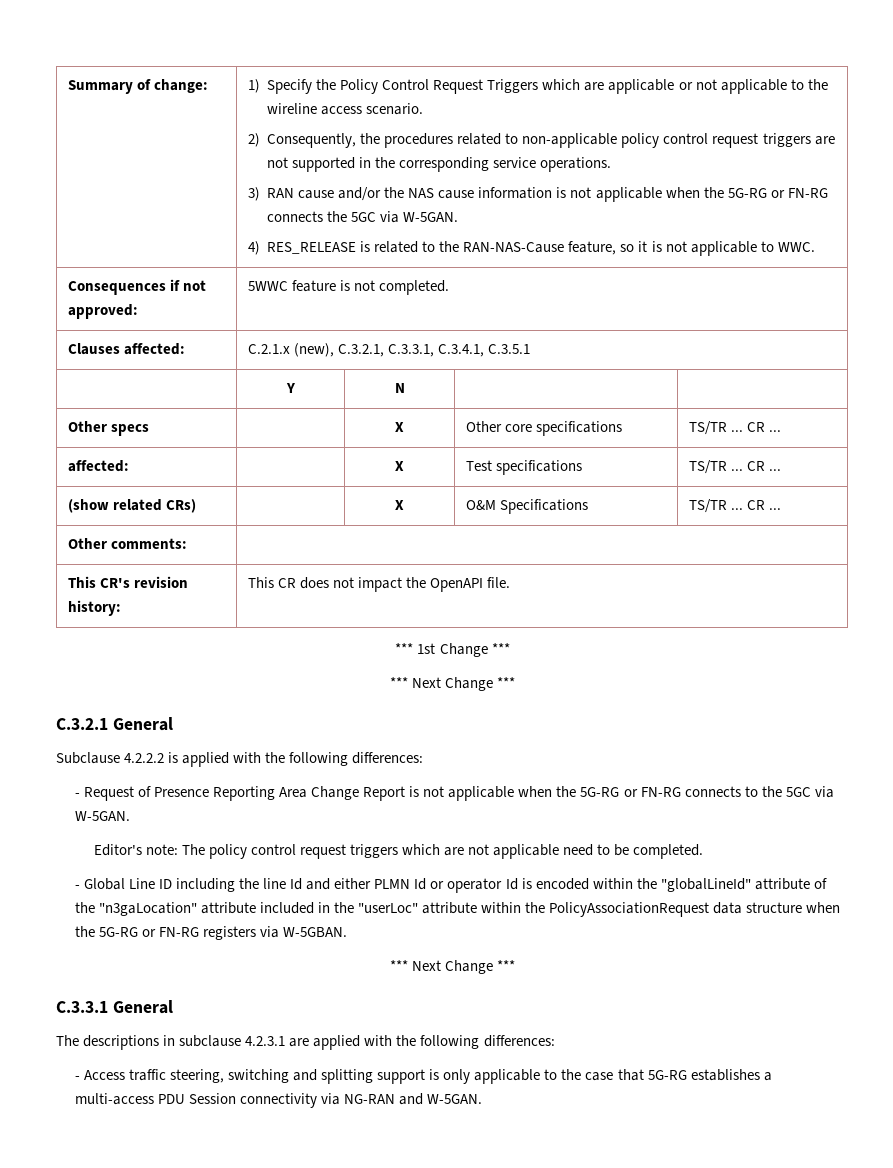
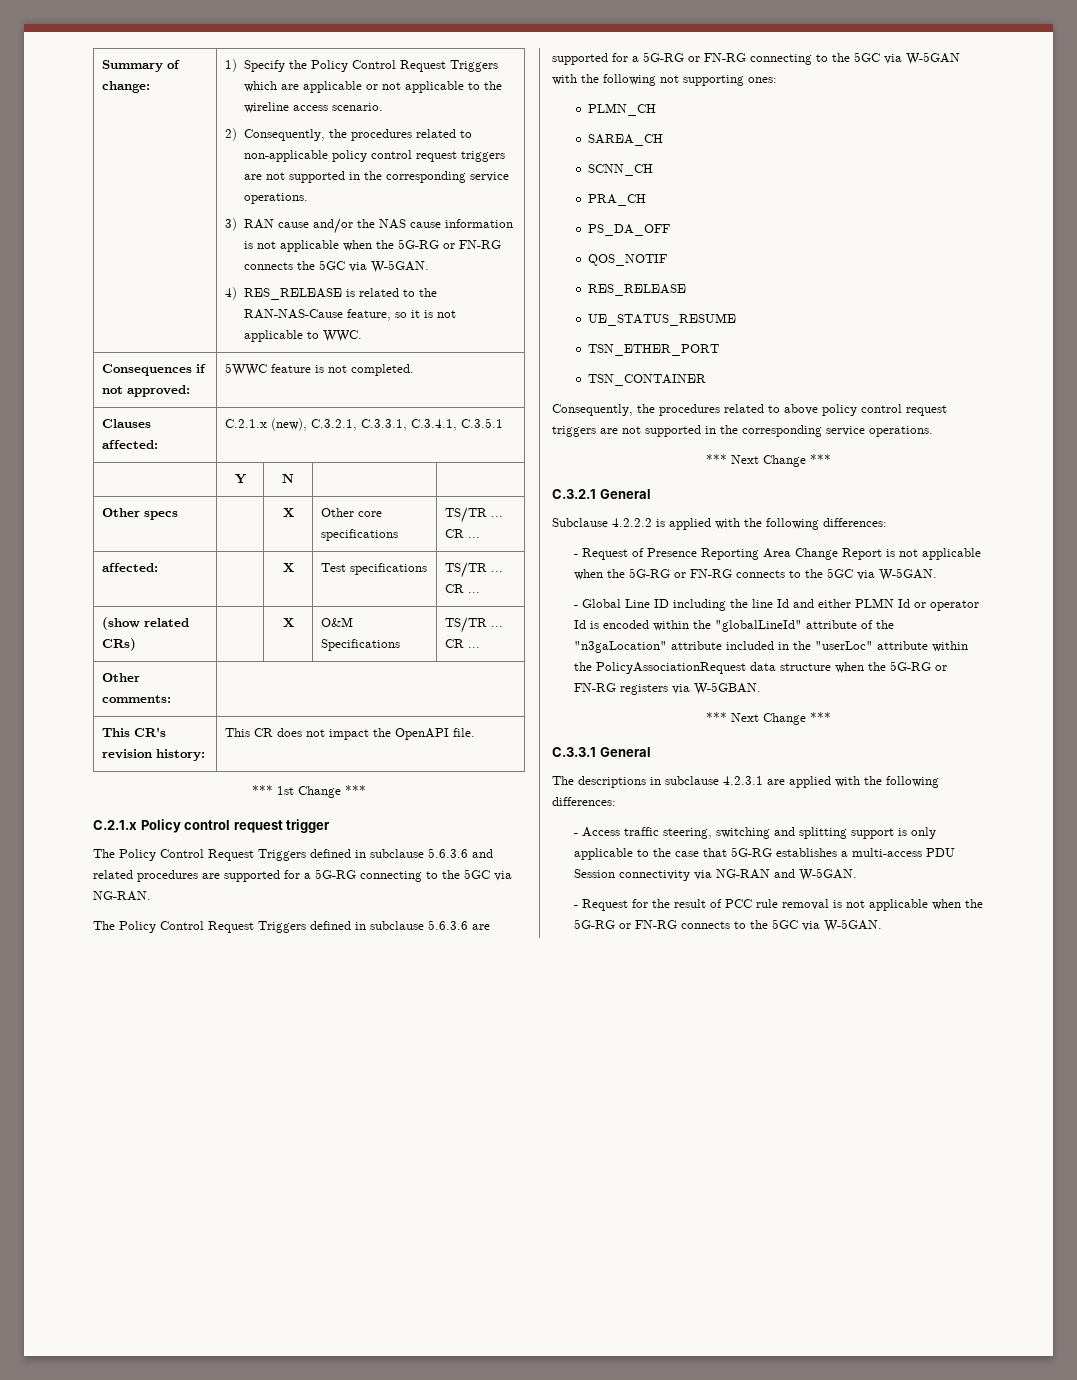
(510, 648) none -> [93,819,331,833] [93,848,493,861] [93,869,512,882] [93,891,151,901] [93,920,490,933] [552,52,960,65] [552,74,777,86] [588,103,657,116] [588,134,664,146] [588,164,654,176] [588,194,647,206] [588,224,671,236] [588,254,668,266] [588,284,687,296] [588,313,737,326] [588,344,720,356] [588,374,707,386] [552,404,947,416] [552,425,933,437] // C.2.1.x Policy control request trigger // The Policy Control Request Triggers defined in subclause 5.6.3.6 and related procedures are supported for a 5G-RG connecting to the 5GC via NG-RAN. // The Policy Control Request Triggers defined in subclause 5.6.3.6 are supported for a 5G-RG or FN-RG connecting to the 5GC via W-5GAN with the following not supporting ones: // PLMN_CH // SAREA_CH // SCNN_CH // PRA_CH // PS_DA_OFF // QOS_NOTIF // RES_RELEASE // UE_STATUS_RESUME // TSN_ETHER_PORT // TSN_CONTAINER // Consequently, the procedures related to above policy control request triggers are not supported in the corresponding service operations.
[93,844,704,859] // Editor's note: The policy control request triggers which are not applicable need to be completed. -> (937, 574) none
(483, 1099) none -> [573,899,983,911] [573,919,882,932] // - Request for the result of PCC rule removal is not applicable when the 5G-RG or FN-RG connects to the 5GC via W-5GAN.

